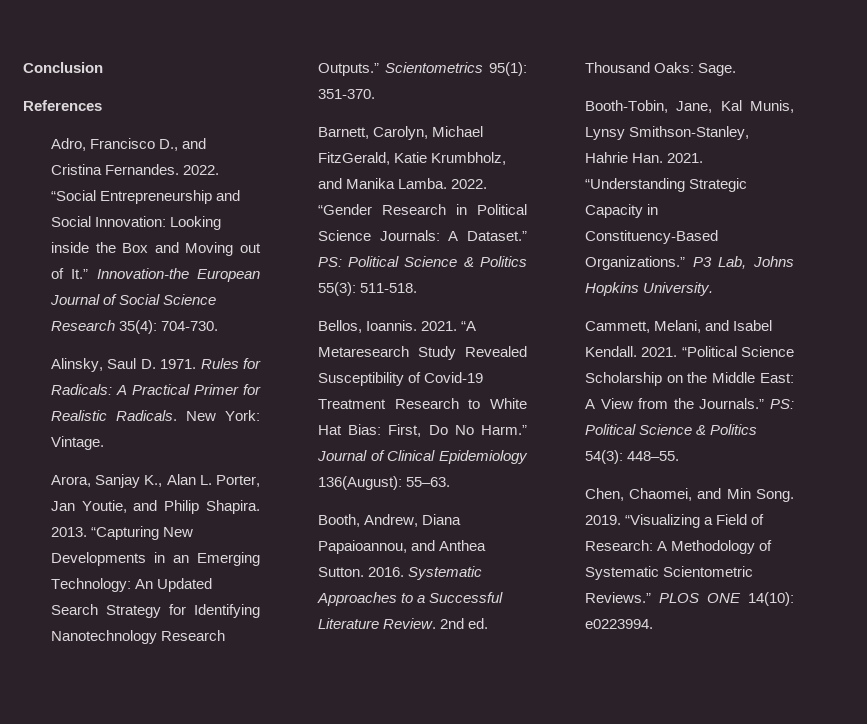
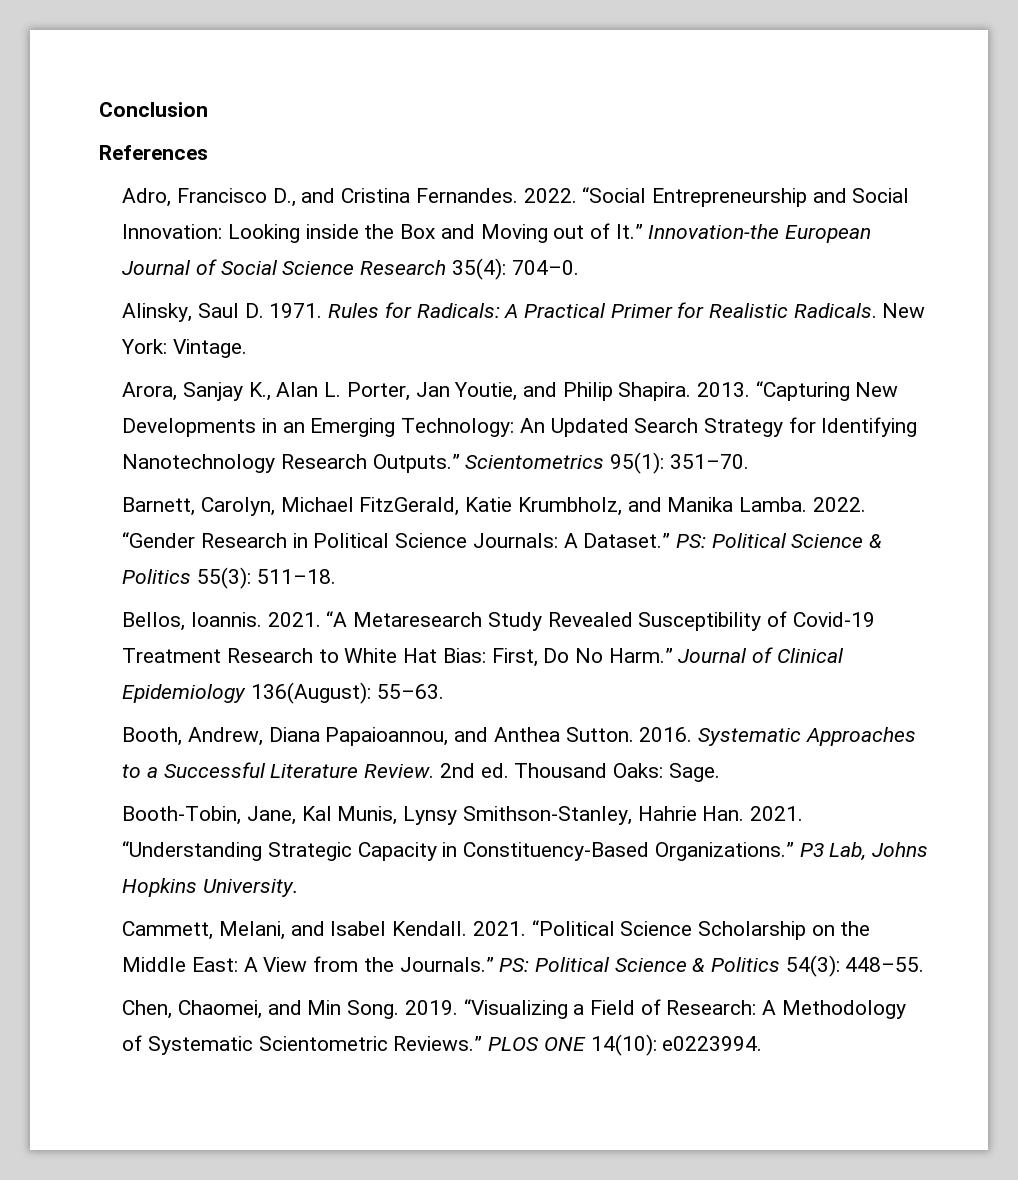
[161,321,219,331] 704-730. -> [511,260,579,275] 704–0.
[317,89,375,99] 351-370. -> [669,454,749,469] 351–70.
[359,283,417,293] 511-518. -> [256,569,336,584] 511–18.

